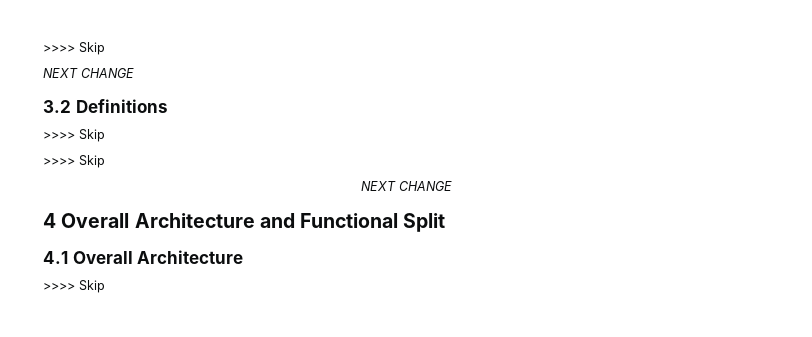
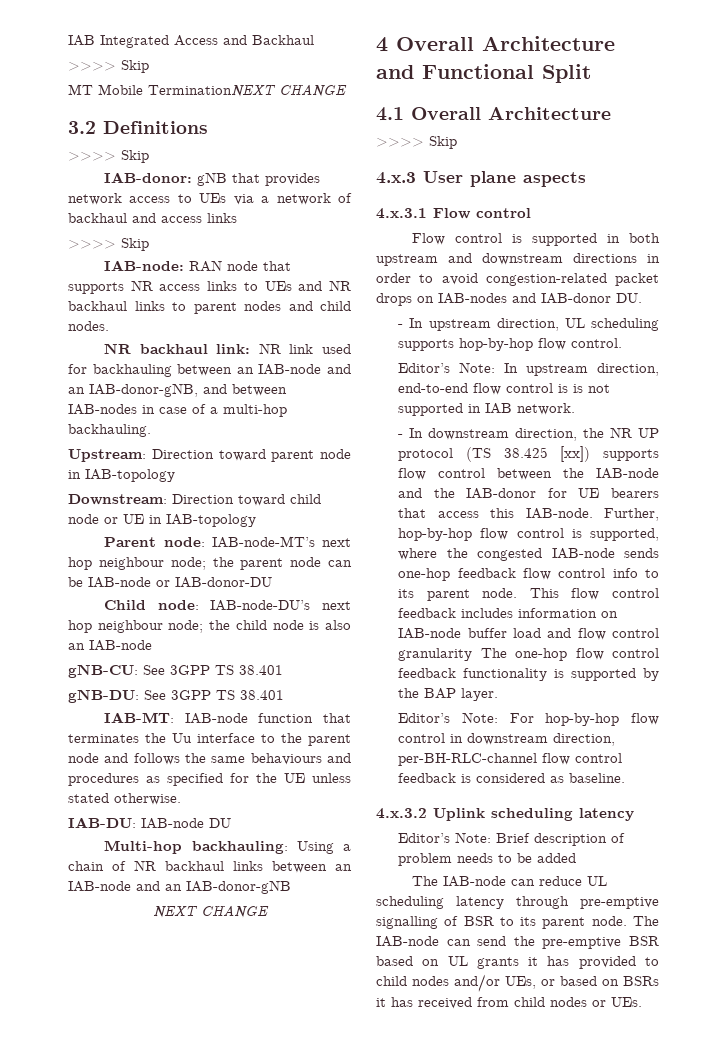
[43,42,105,55] [43,68,78,78] >>>> Skip // NEXT -> [68,35,314,48] [68,60,149,73] [68,84,276,97] IAB Integrated Access and Backhaul // >>>> Skip // MT Mobile TerminationNEXT
[43,155,105,168] >>>> Skip -> [104,172,321,186] [68,193,352,205] [68,213,237,223] [68,238,149,251] [104,260,292,272] [68,280,352,294] [68,301,351,314] [68,321,109,331] [104,343,351,354] [68,364,351,377] [68,383,287,397] [68,404,287,417] [68,424,151,437] [68,449,351,462] [68,469,175,482] [68,494,321,506] [68,514,256,527] [104,536,351,548] [68,557,352,570] [68,577,272,588] [104,600,351,611] [68,620,352,633] [68,640,152,651] [68,664,283,678] [68,689,284,703] [104,712,351,724] [68,733,351,746] [68,753,351,765] [68,773,351,786] [68,793,181,805] [68,817,231,829] [104,840,351,854] [68,860,352,873] [68,880,291,894] IAB-donor: gNB that provides network access to UEs via a network of backhaul and access links // >>>> Skip // IAB-node: RAN node that supports NR access links to UEs and NR backhaul links to parent nodes and child nodes. // NR backhaul link: NR link used for backhauling between an IAB-node and an IAB-donor-gNB, and between IAB-nodes in case of a multi-hop backhauling. // Upstream: Direction toward parent node in IAB-topology // Downstream: Direction toward child node or UE in IAB-topology // Parent node: IAB-node-MT’s next hop neighbour node; the parent node can be IAB-node or IAB-donor-DU // Child node: IAB-node-DU’s next hop neighbour node; the child node is also an IAB-node // gNB-CU: See 3GPP TS 38.401 // gNB-DU: See 3GPP TS 38.401 // IAB-MT: IAB-node function that terminates the Uu interface to the parent node and follows the same behaviours and procedures as specified for the UE unless stated otherwise. // IAB-DU: IAB-node DU // Multi-hop backhauling: Using a chain of NR backhaul links between an IAB-node and an IAB-donor-gNB
(105, 286) none -> [376,171,586,187] [376,208,531,219] [412,233,660,246] [376,253,660,266] [376,273,659,286] [376,293,642,306] [398,318,659,331] [398,338,623,351] [398,362,659,376] [398,383,611,395] [398,403,576,416] [398,427,659,441] [398,446,659,462] [398,468,659,480] [398,488,659,499] [398,508,659,521] [398,528,659,541] [398,548,659,561] [398,568,659,581] [398,588,659,601] [398,608,619,618] [398,628,659,640] [398,648,659,661] [398,668,659,681] [398,688,499,701] [398,712,659,726] [398,733,616,746] [398,753,623,766] [398,773,626,783] [376,808,634,821] [398,832,626,846] [398,853,577,866] [412,876,608,887] [376,896,659,909] [376,916,659,929] [376,936,659,949] [376,956,659,969] [376,974,659,992] [376,997,642,1009] // 4.x.3 User plane aspects // 4.x.3.1 Flow control // Flow control is supported in both upstream and downstream directions in order to avoid congestion-related packet drops on IAB-nodes and IAB-donor DU. // - In upstream direction, UL scheduling supports hop-by-hop flow control. // Editor’s Note: In upstream direction, end-to-end flow control is is not supported in IAB network. // - In downstream direction, the NR UP protocol (TS 38.425 [xx]) supports flow control between the IAB-node and the IAB-donor for UE bearers that access this IAB-node. Further, hop-by-hop flow control is supported, where the congested IAB-node sends one-hop feedback flow control info to its parent node. This flow control feedback includes information on IAB-node buffer load and flow control granularity The one-hop flow control feedback functionality is supported by the BAP layer. // Editor’s Note: For hop-by-hop flow control in downstream direction, per-BH-RLC-channel flow control feedback is considered as baseline. // 4.x.3.2 Uplink scheduling latency // Editor’s Note: Brief description of problem needs to be added // The IAB-node can reduce UL scheduling latency through pre-emptive signalling of BSR to its parent node. The IAB-node can send the pre-emptive BSR based on UL grants it has provided to child nodes and/or UEs, or based on BSRs it has received from child nodes or UEs.

